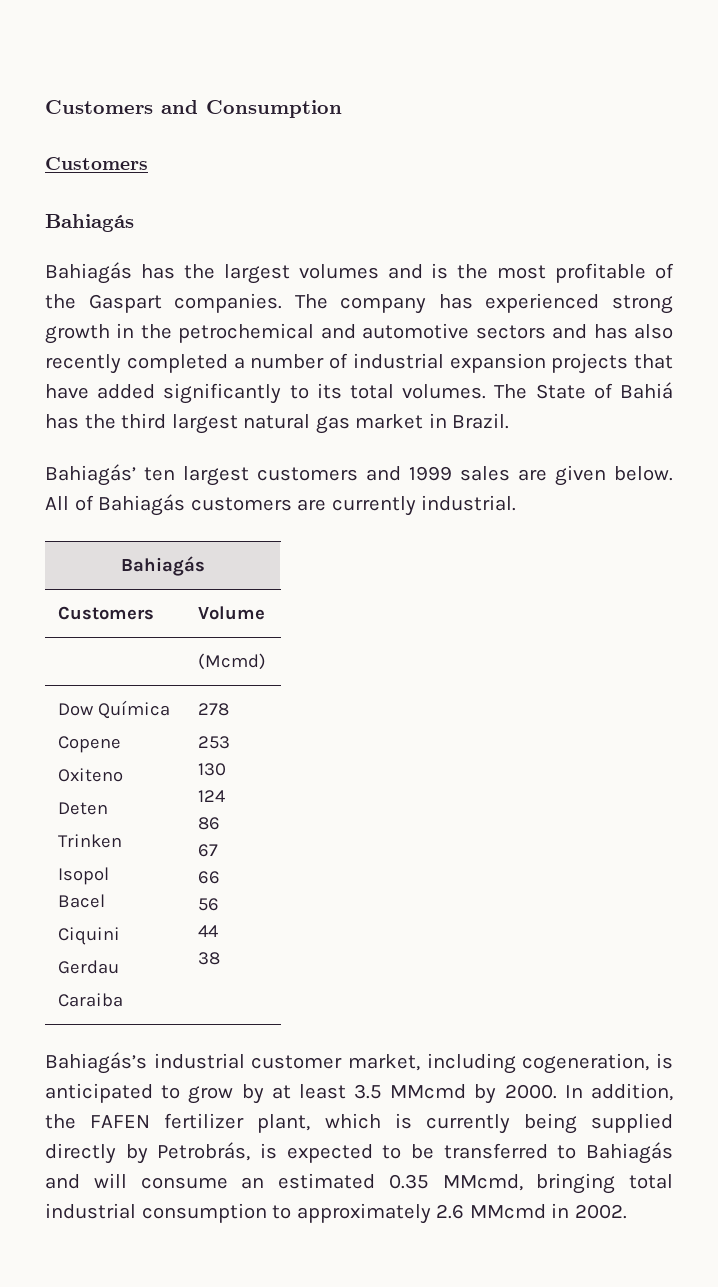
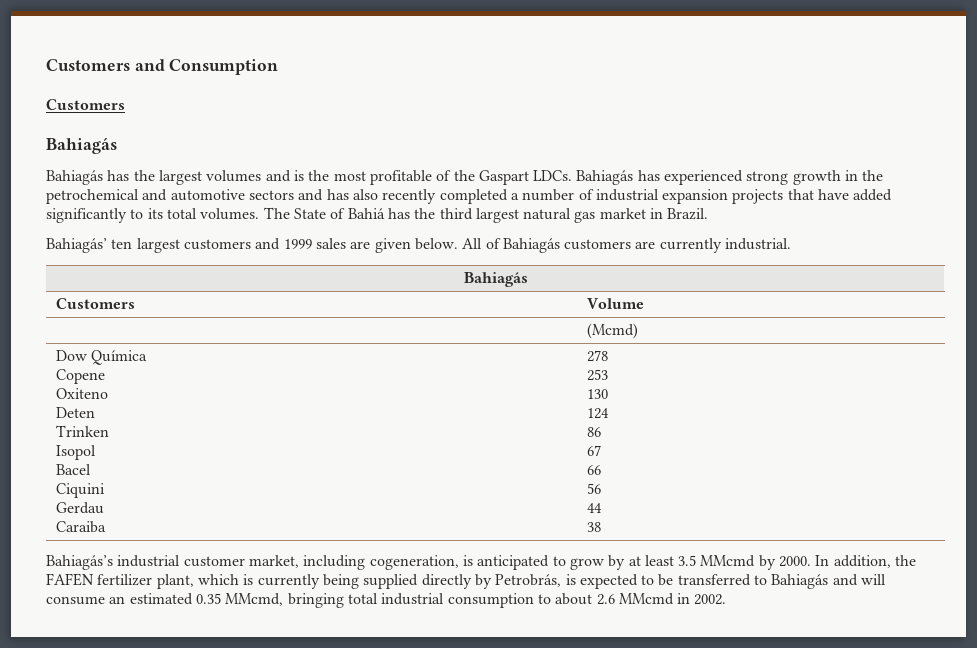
[174,293,427,314] companies. The company -> [533,170,634,185] LDCs. Bahiagás
[296,1203,431,1224] approximately -> [555,593,593,605] about

